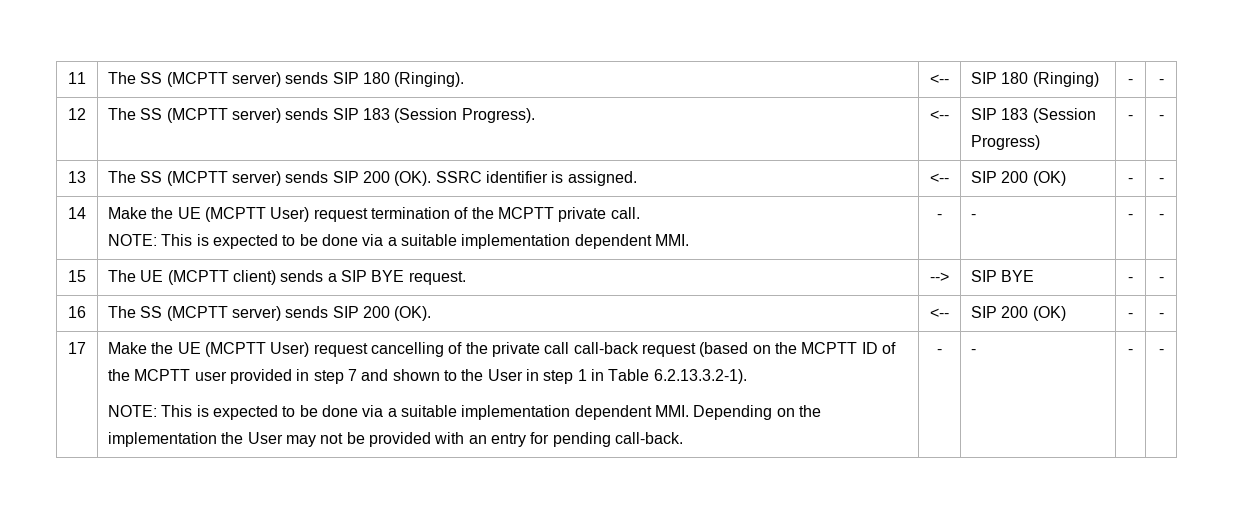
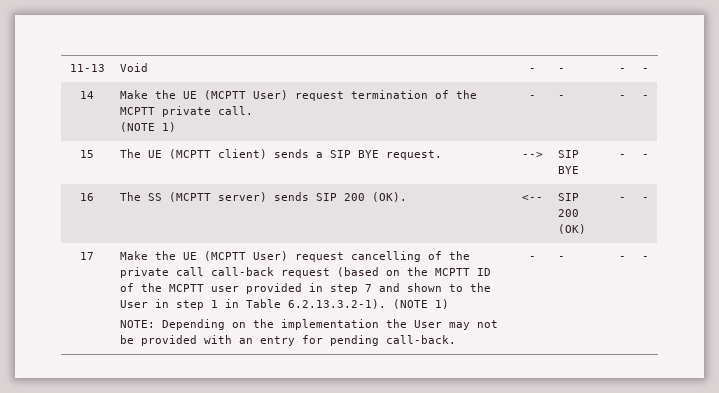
[68,72,86,84] [108,72,465,87] [930,74,949,84] [971,72,1099,87] [1128,79,1133,84] [1158,79,1164,84] [68,108,86,120] [108,108,535,123] [930,110,949,120] [971,108,1096,123] [971,135,1041,150] [1128,115,1133,120] [1158,115,1164,120] [68,171,86,183] [108,171,637,186] [930,173,949,183] [971,171,1066,186] 11 | The SS (MCPTT server) sends SIP 180 (Ringing). | <-- | SIP 180 (Ringing) | - | - // 12 | The SS (MCPTT server) sends SIP 183 (Session Progress). | <-- | SIP 183 (Session Progress) | - | - // 13 | The SS (MCPTT server) sends SIP 200 (OK). SSRC identifier is assigned. | <-- | SIP 200 (OK) -> [69,64,105,72] [119,63,148,72] [528,68,536,72] [557,68,565,72] 11-13 | Void | - | -
[108,234,689,249] NOTE: This is expected to be done via a suitable implementation dependent MMI. -> [119,122,176,132] (NOTE 1)
[108,405,689,420] // NOTE: This is expected to be done via a suitable implementation dependent MMI. -> [392,299,449,309] [119,320,155,328] (NOTE 1) // NOTE:

